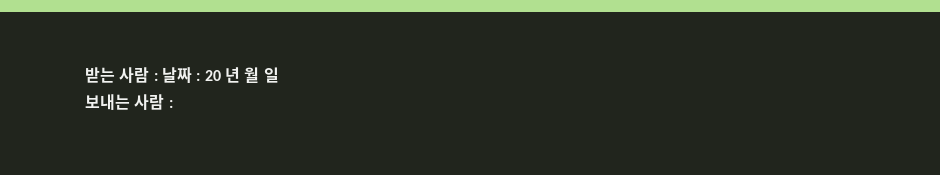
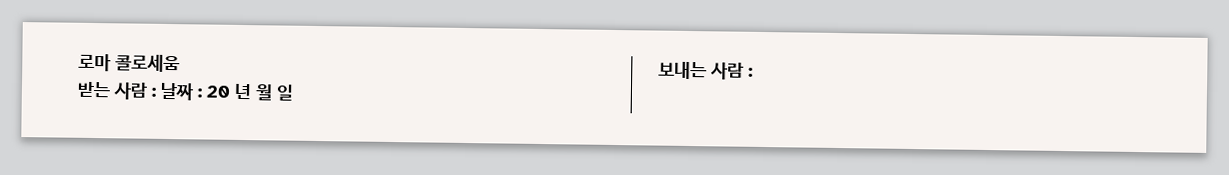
(85, 75) none -> [78,53,180,73] 로마 콜로세움 //

